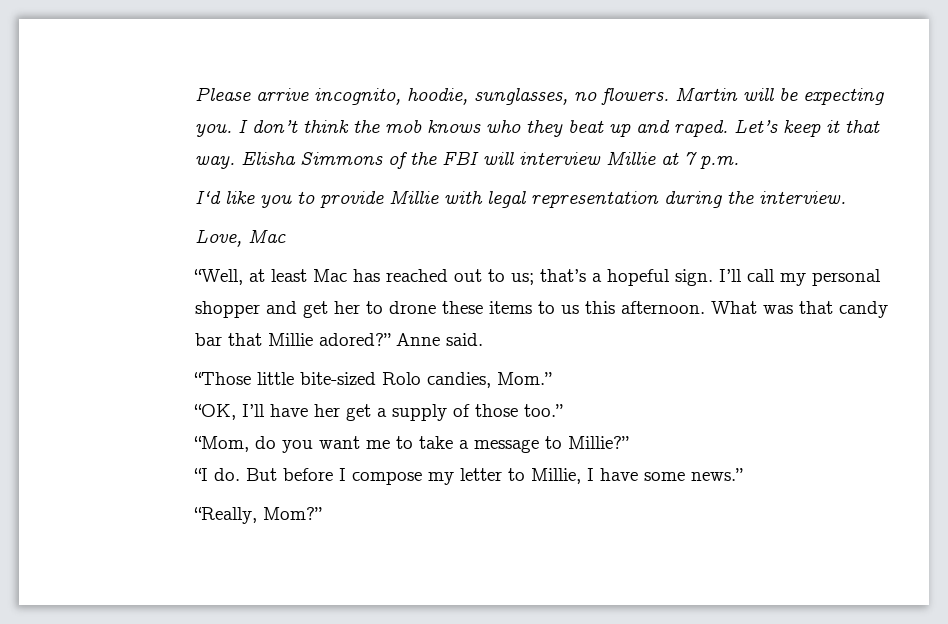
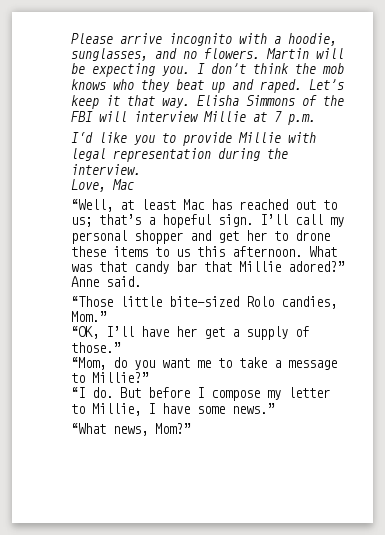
[314,88,402,105] incognito, -> [169,33,282,46] incognito with a
(569, 96) none -> [155,48,178,59] and
[475,404,564,417] those too.” -> [71,342,122,353] those.”
[194,507,258,524] “Really, -> [71,423,149,436] “What news,

